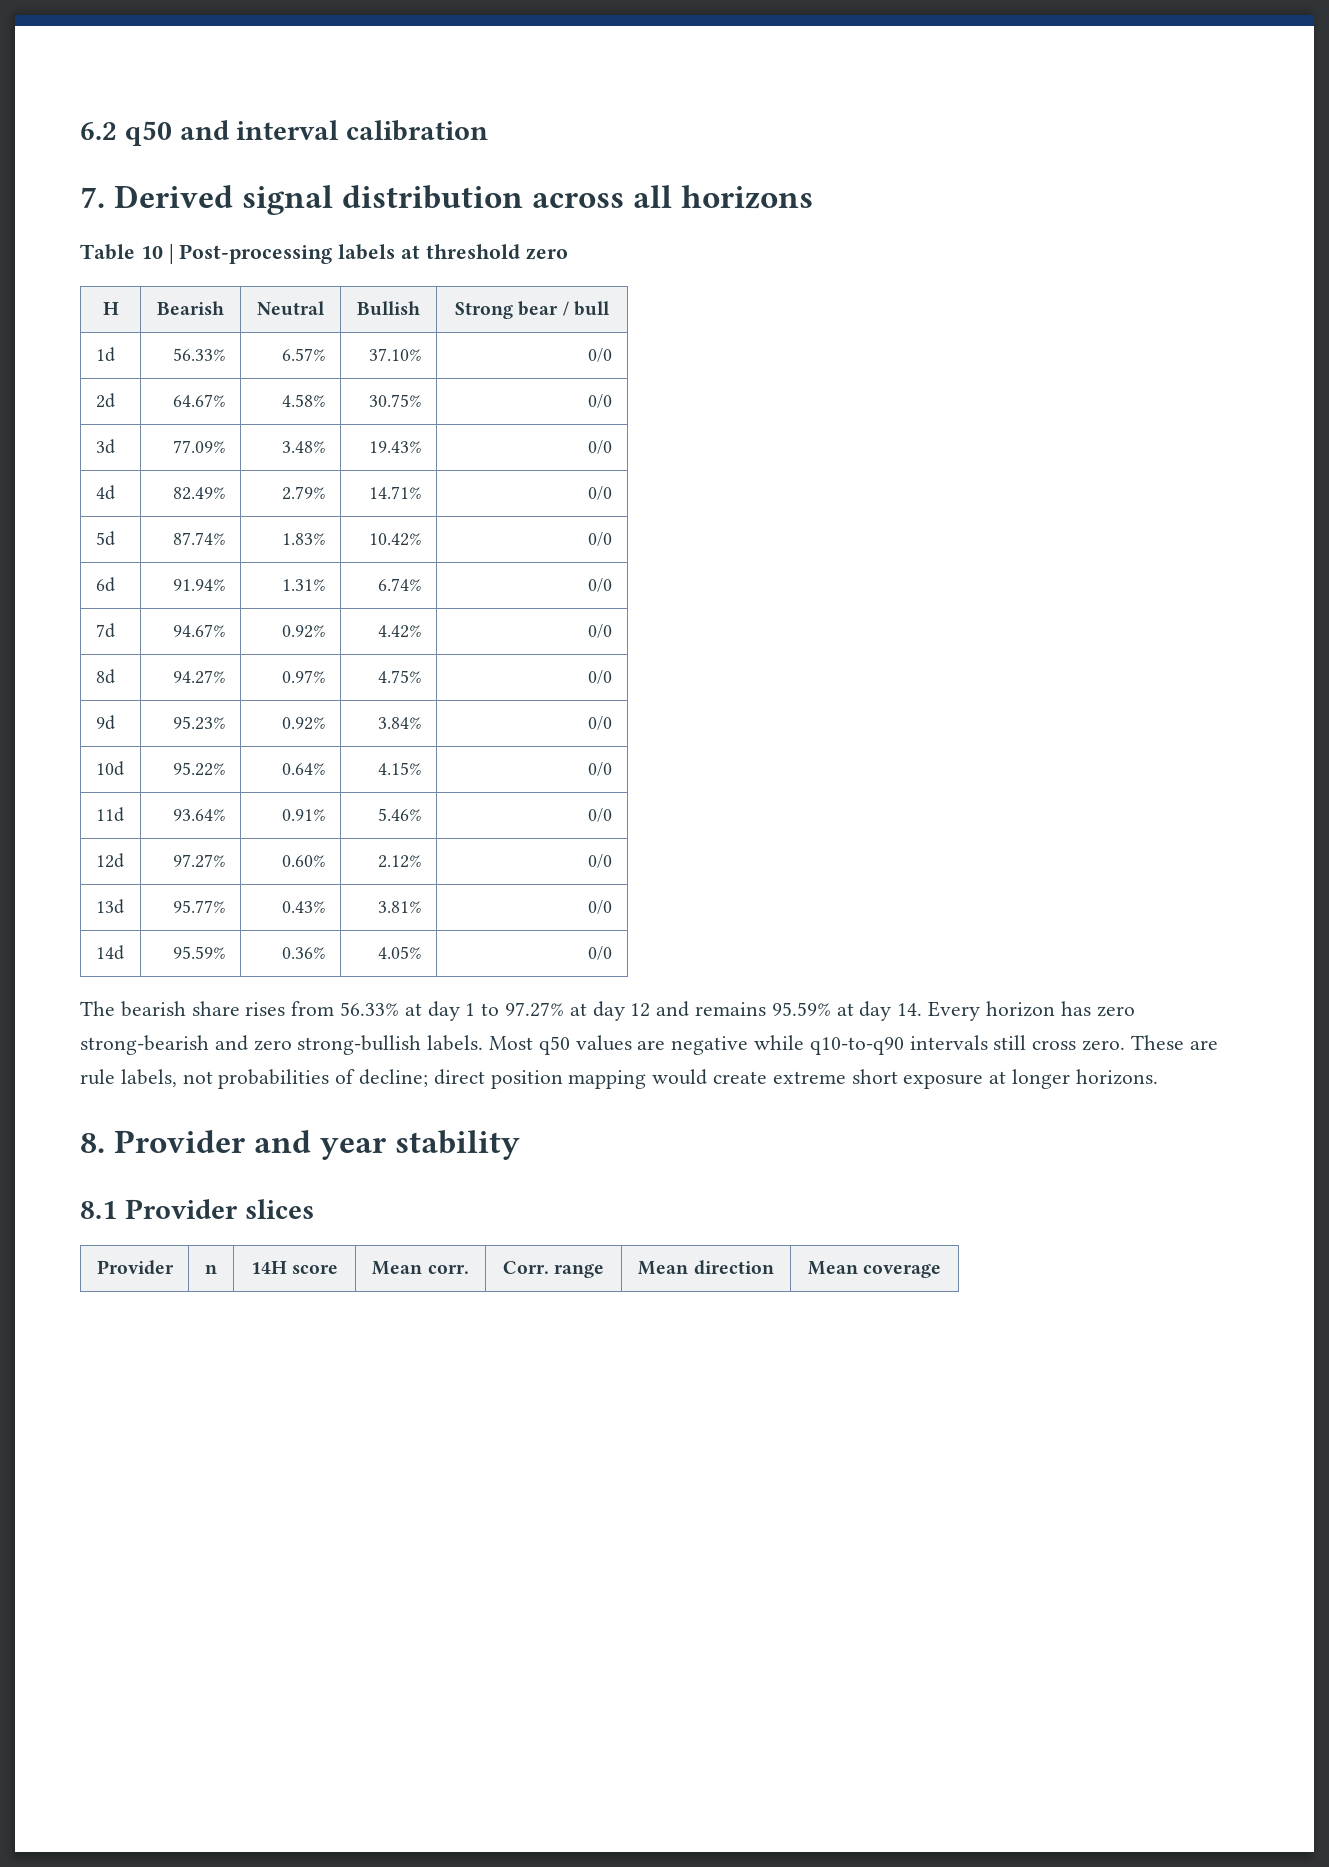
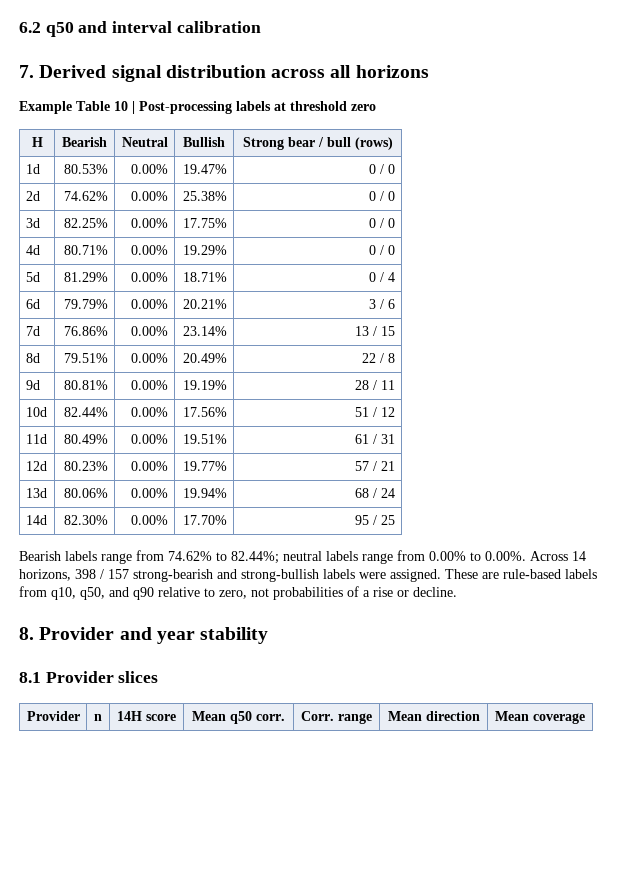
(814, 197) none -> [19,101,72,114] Example
(610, 308) none -> [354,137,393,150] (rows)
[173,348,226,361] [282,348,326,361] [369,348,422,361] [588,348,613,362] [95,393,115,408] [173,394,226,407] [282,394,326,407] [369,394,422,407] [588,394,613,408] [95,439,115,454] [173,440,226,453] [282,441,326,453] [369,441,422,453] [588,440,613,454] [95,485,115,500] [173,487,226,500] [282,486,326,500] [369,486,422,499] [588,486,613,500] [95,531,115,546] [173,532,226,545] [282,533,326,545] [369,533,422,546] [588,532,613,546] [95,577,115,592] [173,579,226,591] [282,579,326,591] [378,578,422,591] [588,578,613,592] [95,623,115,638] [173,624,226,637] [282,625,326,638] [378,625,422,638] [588,624,613,638] [95,669,115,684] [173,670,226,684] [282,670,326,683] [378,670,422,683] [588,670,613,684] [95,715,115,730] [173,716,226,730] [282,717,326,730] [378,717,422,729] [588,716,613,730] [95,761,124,776] [173,762,226,776] [282,763,326,775] [378,762,422,775] [588,762,613,776] [95,807,124,822] [173,809,226,821] [282,809,326,821] [378,808,422,821] [588,808,613,822] [95,853,124,868] [173,854,226,868] [282,855,326,867] [378,855,422,868] [588,854,613,868] [95,899,124,914] [173,900,226,913] [282,901,326,913] [378,901,422,913] [588,900,613,914] [95,945,124,960] [173,946,226,959] [282,947,326,959] [378,946,422,959] [588,946,613,960] [80,1001,1135,1021] [80,1035,1218,1055] [80,1069,1158,1089] 56.33% | 6.57% | 37.10% | 0/0 // 2d | 64.67% | 4.58% | 30.75% | 0/0 // 3d | 77.09% | 3.48% | 19.43% | 0/0 // 4d | 82.49% | 2.79% | 14.71% | 0/0 // 5d | 87.74% | 1.83% | 10.42% | 0/0 // 6d | 91.94% | 1.31% | 6.74% | 0/0 // 7d | 94.67% | 0.92% | 4.42% | 0/0 // 8d | 94.27% | 0.97% | 4.75% | 0/0 // 9d | 95.23% | 0.92% | 3.84% | 0/0 // 10d | 95.22% | 0.64% | 4.15% | 0/0 // 11d | 93.64% | 0.91% | 5.46% | 0/0 // 12d | 97.27% | 0.60% | 2.12% | 0/0 // 13d | 95.77% | 0.43% | 3.81% | 0/0 // 14d | 95.59% | 0.36% | 4.05% | 0/0 // The bearish share rises from 56.33% at day 1 to 97.27% at day 12 and remains 95.59% at day 14. Every horizon has zero strong-bearish and zero strong-bullish labels. Most q50 values are negative while q10-to-q90 intervals still cross zero. These are rule labels, not probabilities of decline; direct position mapping would create extreme short exposure at longer horizons. -> [64,164,109,174] [131,164,169,174] [183,164,228,174] [369,164,396,174] [25,191,40,201] [64,191,109,201] [131,191,169,201] [183,191,228,201] [369,191,396,201] [25,218,40,228] [64,218,109,228] [131,218,169,228] [183,218,228,228] [369,218,396,228] [25,245,40,255] [64,245,109,255] [131,245,169,255] [183,245,228,255] [369,245,396,255] [25,272,40,282] [64,272,109,282] [131,272,169,282] [183,272,228,282] [369,272,396,282] [25,299,40,309] [64,299,109,309] [131,299,169,309] [183,299,228,309] [369,299,396,309] [25,326,40,336] [64,326,109,336] [131,326,169,336] [183,326,228,336] [355,326,396,336] [25,353,40,363] [64,353,109,363] [131,353,169,363] [183,353,228,363] [362,353,396,363] [25,380,40,390] [64,380,109,390] [131,380,169,390] [183,380,228,390] [355,380,396,390] [25,407,47,417] [64,407,109,417] [131,407,169,417] [183,407,228,417] [355,407,396,417] [25,434,47,444] [64,434,109,444] [131,434,169,444] [183,434,228,444] [355,434,396,444] [25,461,47,471] [64,461,109,471] [131,461,169,471] [183,461,228,471] [355,461,396,471] [25,488,47,498] [64,488,109,498] [131,488,169,498] [183,488,228,498] [355,488,396,498] [25,515,47,525] [64,515,109,525] [131,515,169,525] [183,515,228,525] [355,515,396,525] [19,550,586,564] [19,569,597,582] [19,586,457,600] 80.53% | 0.00% | 19.47% | 0 / 0 // 2d | 74.62% | 0.00% | 25.38% | 0 / 0 // 3d | 82.25% | 0.00% | 17.75% | 0 / 0 // 4d | 80.71% | 0.00% | 19.29% | 0 / 0 // 5d | 81.29% | 0.00% | 18.71% | 0 / 4 // 6d | 79.79% | 0.00% | 20.21% | 3 / 6 // 7d | 76.86% | 0.00% | 23.14% | 13 / 15 // 8d | 79.51% | 0.00% | 20.49% | 22 / 8 // 9d | 80.81% | 0.00% | 19.19% | 28 / 11 // 10d | 82.44% | 0.00% | 17.56% | 51 / 12 // 11d | 80.49% | 0.00% | 19.51% | 61 / 31 // 12d | 80.23% | 0.00% | 19.77% | 57 / 21 // 13d | 80.06% | 0.00% | 19.94% | 68 / 24 // 14d | 82.30% | 0.00% | 17.70% | 95 / 25 // Bearish labels range from 74.62% to 82.44%; neutral labels range from 0.00% to 0.00%. Across 14 horizons, 398 / 157 strong-bearish and strong-bullish labels were assigned. These are rule-based labels from q10, q50, and q90 relative to zero, not probabilities of a rise or decline.
(423, 1268) none -> [230,711,253,724] q50

